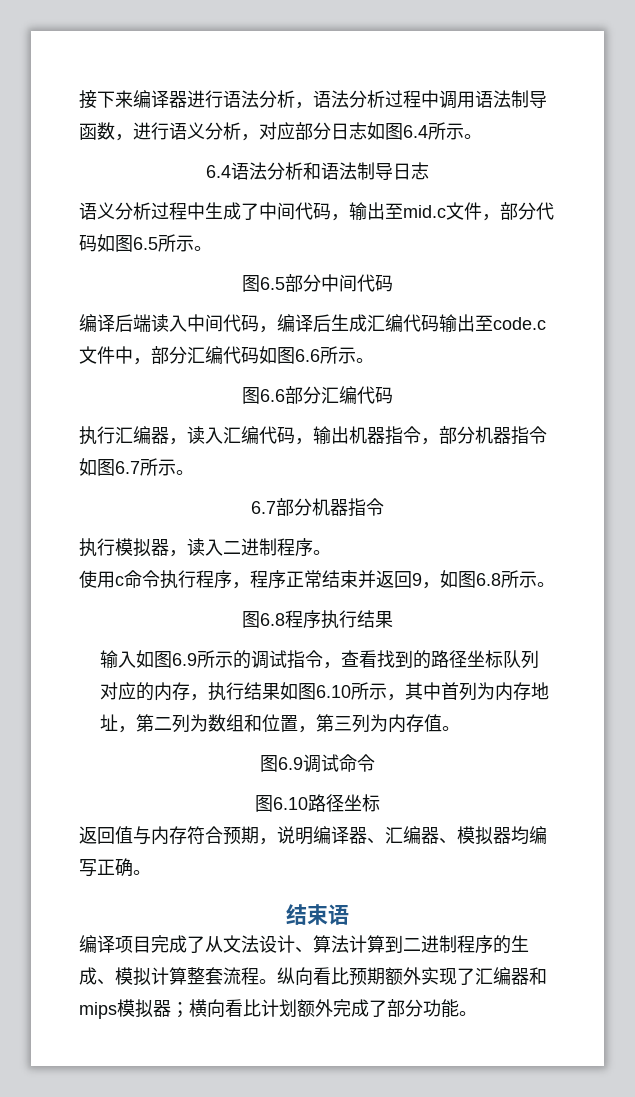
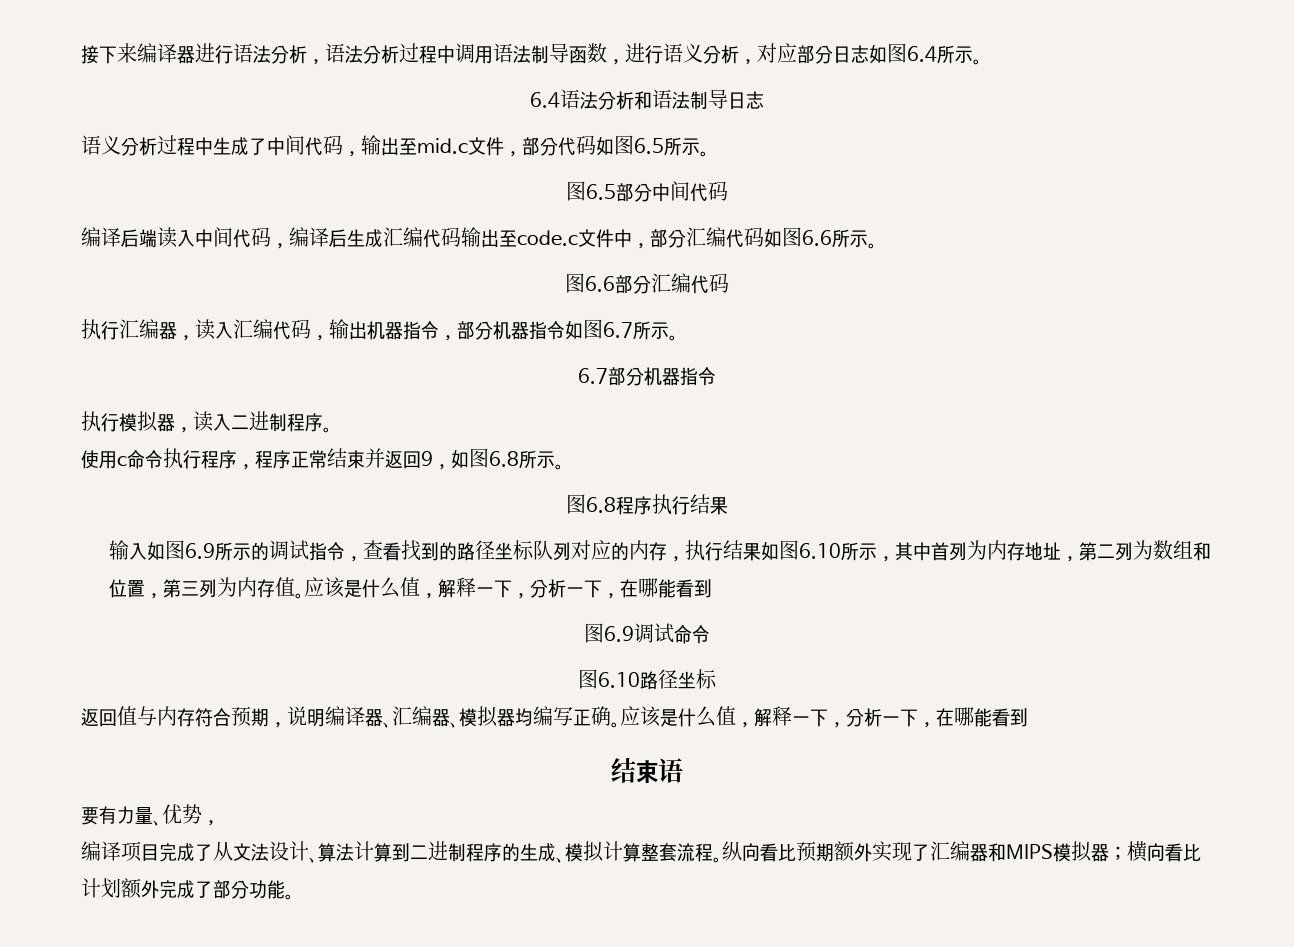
(461, 728) none -> [304,577,713,599] 应该是什么值，解释一下，分析一下，在哪能看到
[286,904,349,925] // 结束语 -> [620,706,1028,728] [611,758,683,783] [81,804,220,826] 应该是什么值，解释一下，分析一下，在哪能看到 // 结束语 // 要有力量、优势，
[79,1002,117,1019] mips -> [1006,844,1053,859] MIPS

